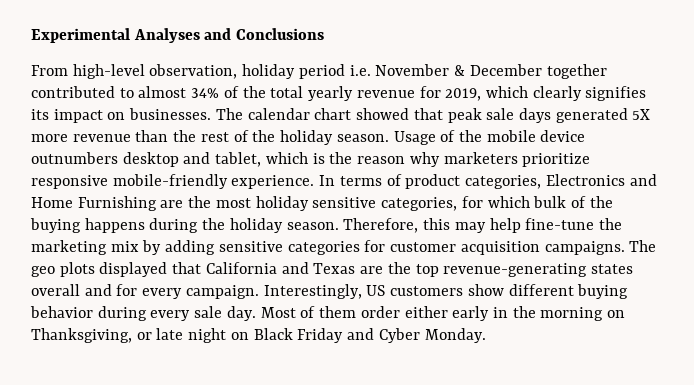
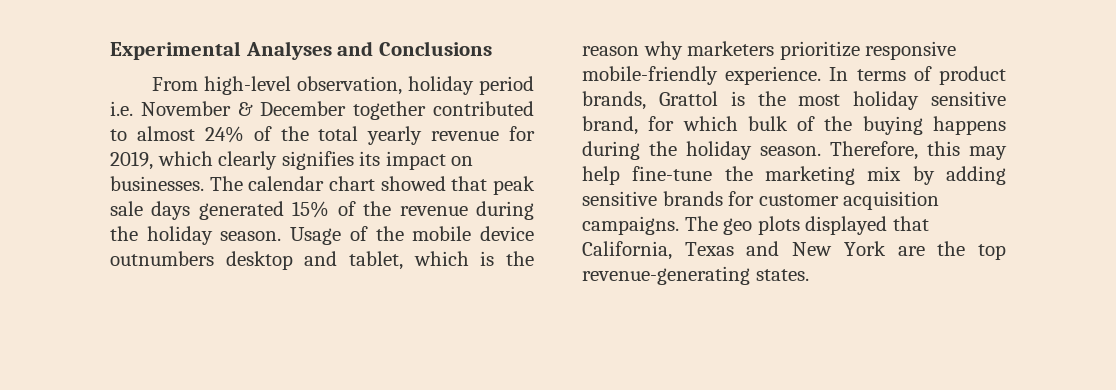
[191,88,220,98] 34% -> [204,126,244,143] 24%
[632,109,651,120] [31,130,249,142] 5X more revenue than the rest of -> [292,201,534,220] 15% of the revenue during
[465,174,657,189] [31,196,184,211] categories, Electronics and Home Furnishing are -> [582,91,745,110] brands, Grattol is
[381,197,458,211] categories, -> [582,116,638,135] brand,
[287,241,360,255] categories -> [662,191,723,206] brands
[205,262,633,277] [31,284,629,299] [30,306,626,321] [31,328,486,343] California and Texas are the top revenue-generating states overall and for every campaign. Interestingly, US customers show different buying behavior during every sale day. Most of them order either early in the morning on Thanksgiving, or late night on Black Friday and Cyber Monday. -> [582,241,1006,260] [582,266,809,285] California, Texas and New York are the top revenue-generating states.

